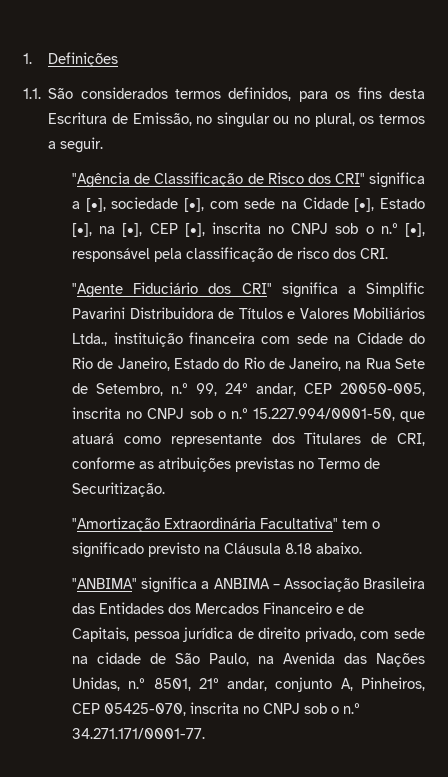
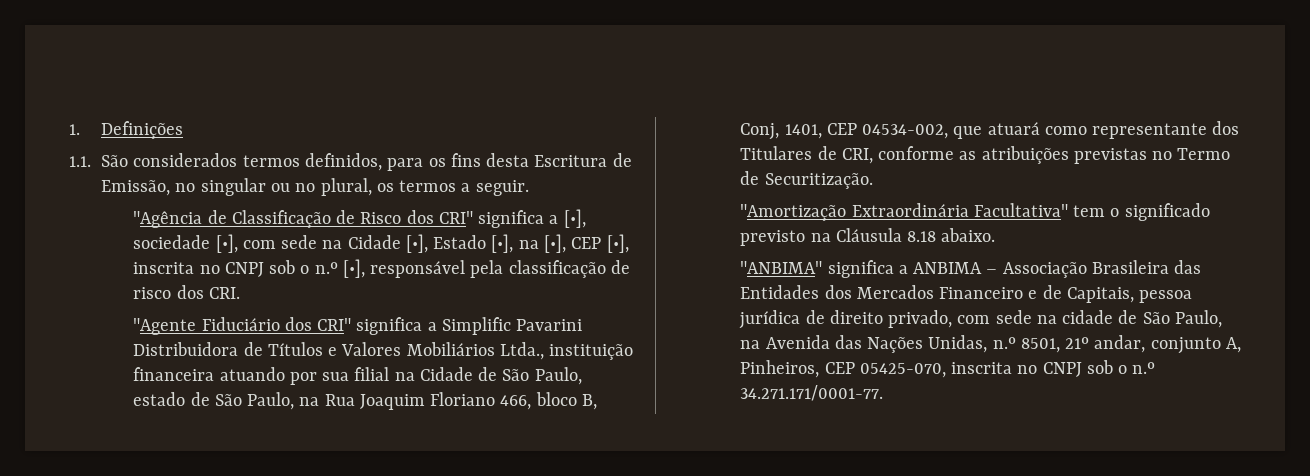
[261,332,425,344] [72,357,426,371] [72,383,425,396] [72,407,395,421] com sede na Cidade do Rio de Janeiro, Estado do Rio de Janeiro, na Rua Sete de Setembro, n.º 99, 24º andar, CEP 20050-005, inscrita no CNPJ sob o n.º 15.227.994/0001-50, -> [219,367,582,385] [133,392,597,410] [740,123,949,140] atuando por sua filial na Cidade de São Paulo, estado de São Paulo, na Rua Joaquim Floriano 466, bloco B, Conj, 1401, CEP 04534-002,

